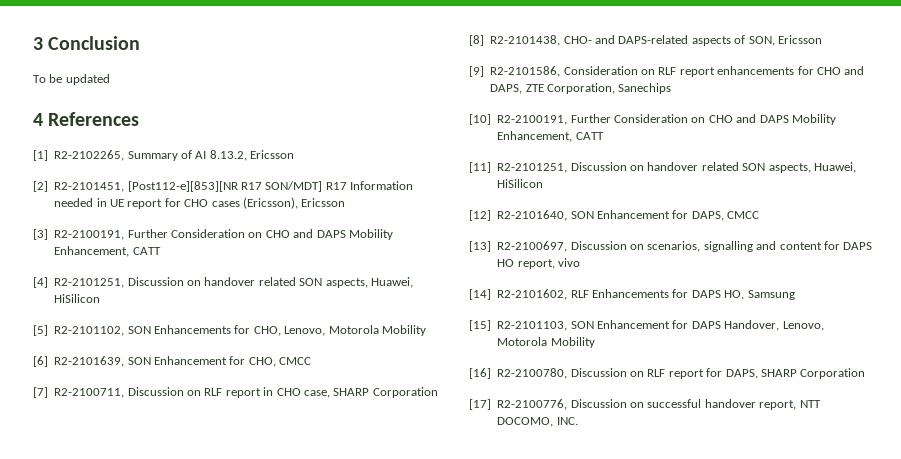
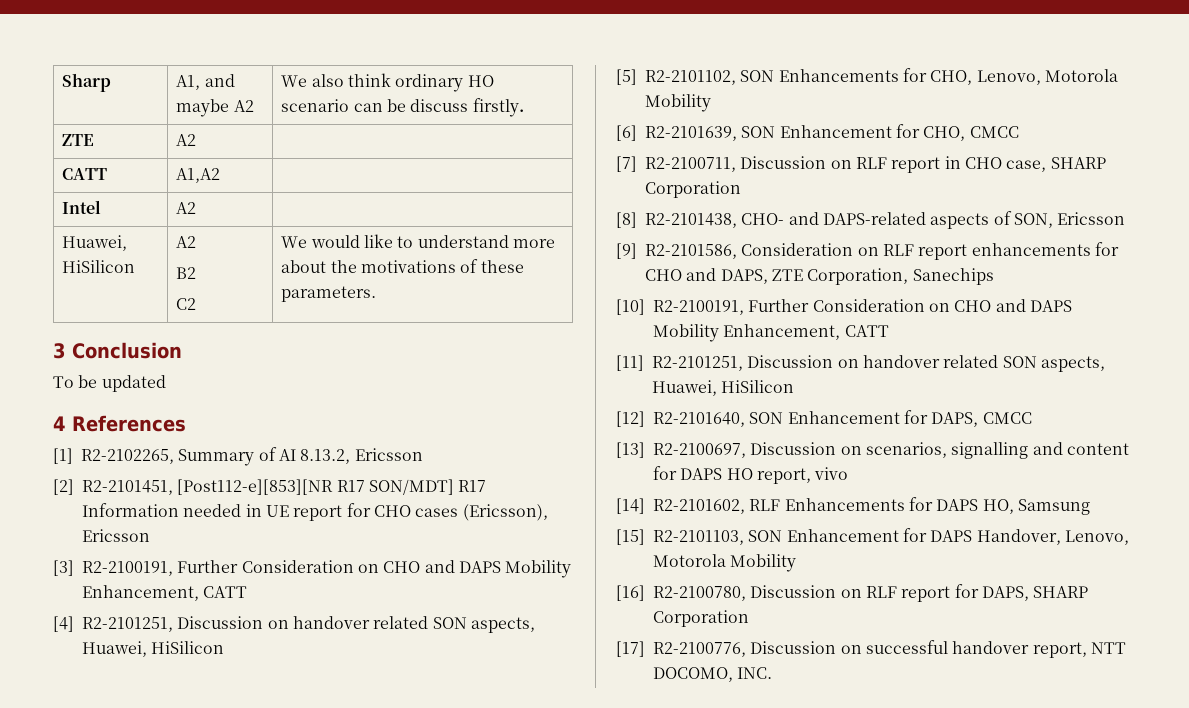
(33, 43) none -> [62,73,112,92] [176,74,235,90] [176,99,254,117] [281,73,494,92] [281,98,524,117] [62,134,95,146] [176,134,197,146] [62,168,108,180] [176,168,221,183] [62,200,102,214] [176,202,197,214] [62,235,128,251] [62,260,136,273] [176,236,197,248] [176,267,197,279] [176,298,197,310] [281,234,556,248] [281,259,524,273] [281,286,377,302] Sharp | A1, and maybe A2 | We also think ordinary HO scenario can be discuss firstly. // ZTE | A2 | // CATT | A1,A2 | // Intel | A2 | // Huawei, HiSilicon | A2 // B2 // C2 | We would like to understand more about the motivations of these parameters. //

